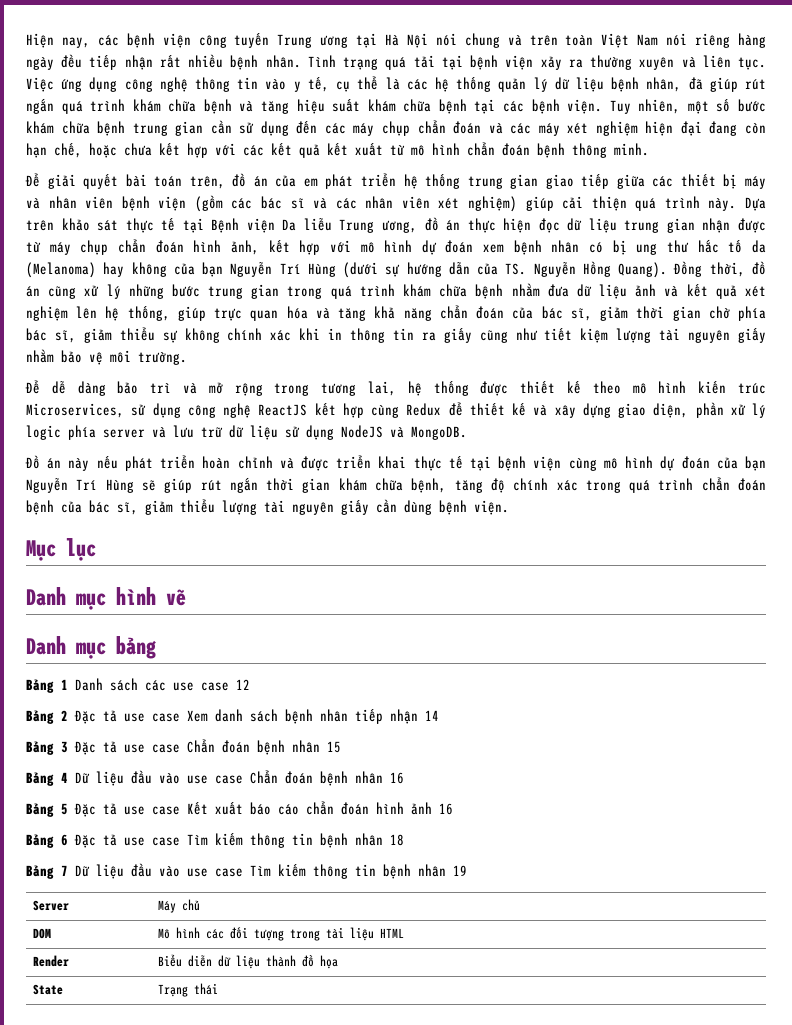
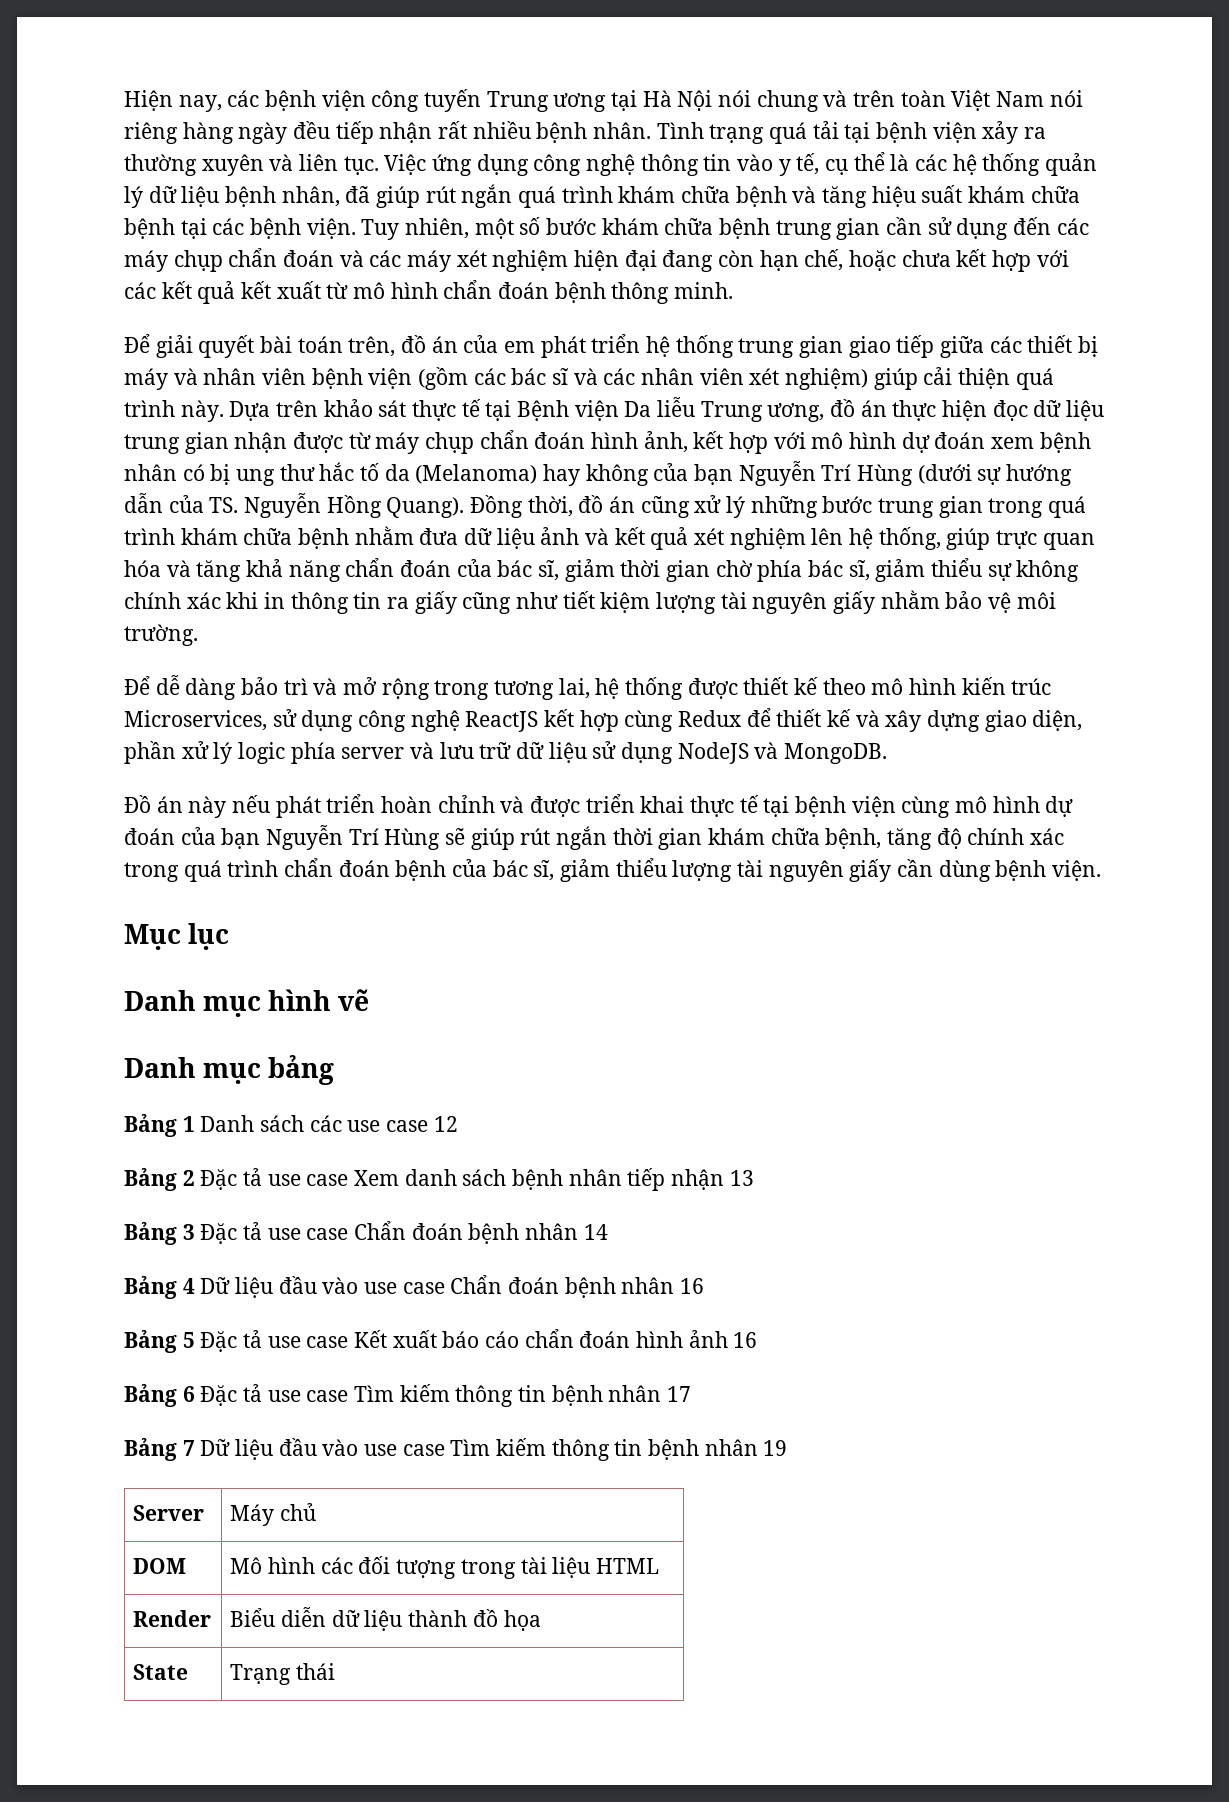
[425,710,439,721] 14 -> [729,1170,754,1186] 13
[327,741,341,753] 15 -> [583,1224,608,1240] 14
[390,834,404,846] 18 -> [667,1386,692,1402] 17

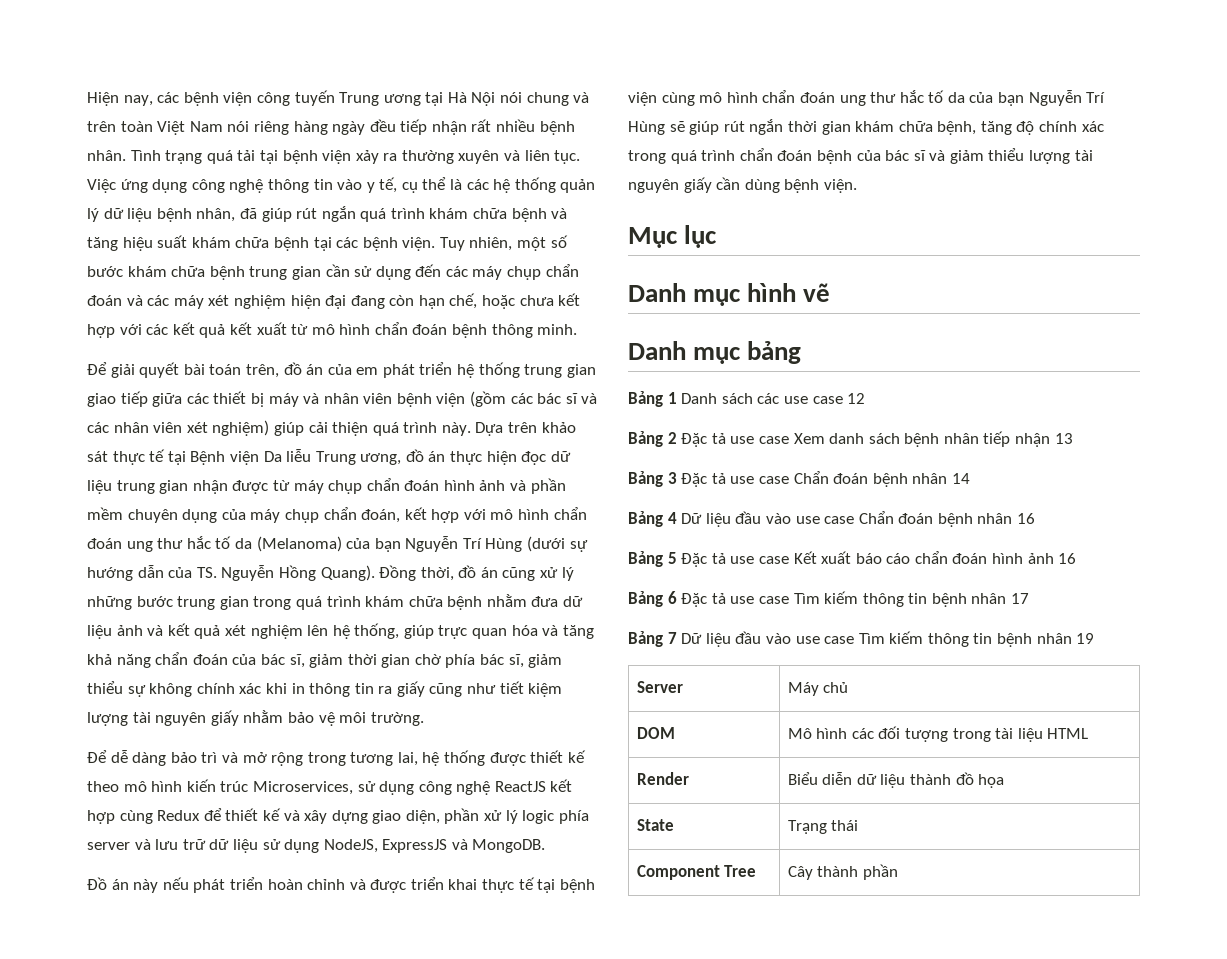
[643,431,688,453] ảnh, -> [479,478,566,494] [87,507,401,523] ảnh và phần mềm chuyên dụng của máy chụp chẩn đoán,
[901,432,1091,453] [124,464,231,485] dự đoán xem bệnh nhân có bị -> [553,507,587,520] [87,538,122,549] chẩn đoán
[543,464,649,486] hay không -> (342, 544) none
[677,742,749,764] NodeJS -> [323,839,448,853] NodeJS, ExpressJS
[1045,796,1074,817] [124,828,175,845] dự đoán -> [762,90,965,106] chẩn đoán ung thư hắc tố da
[533,860,555,881] sĩ, -> [913,150,946,161] sĩ và
(336, 1671) none -> [636,865,757,880] [787,864,898,880] // Component Tree | Cây thành phần

